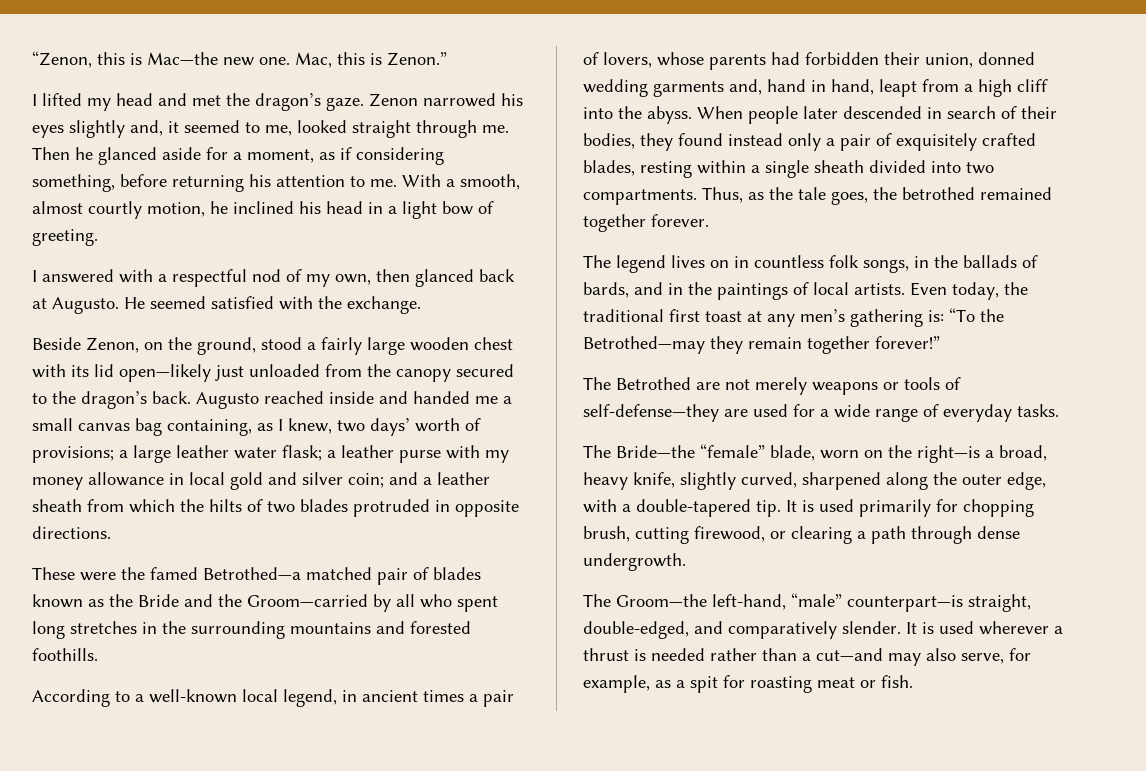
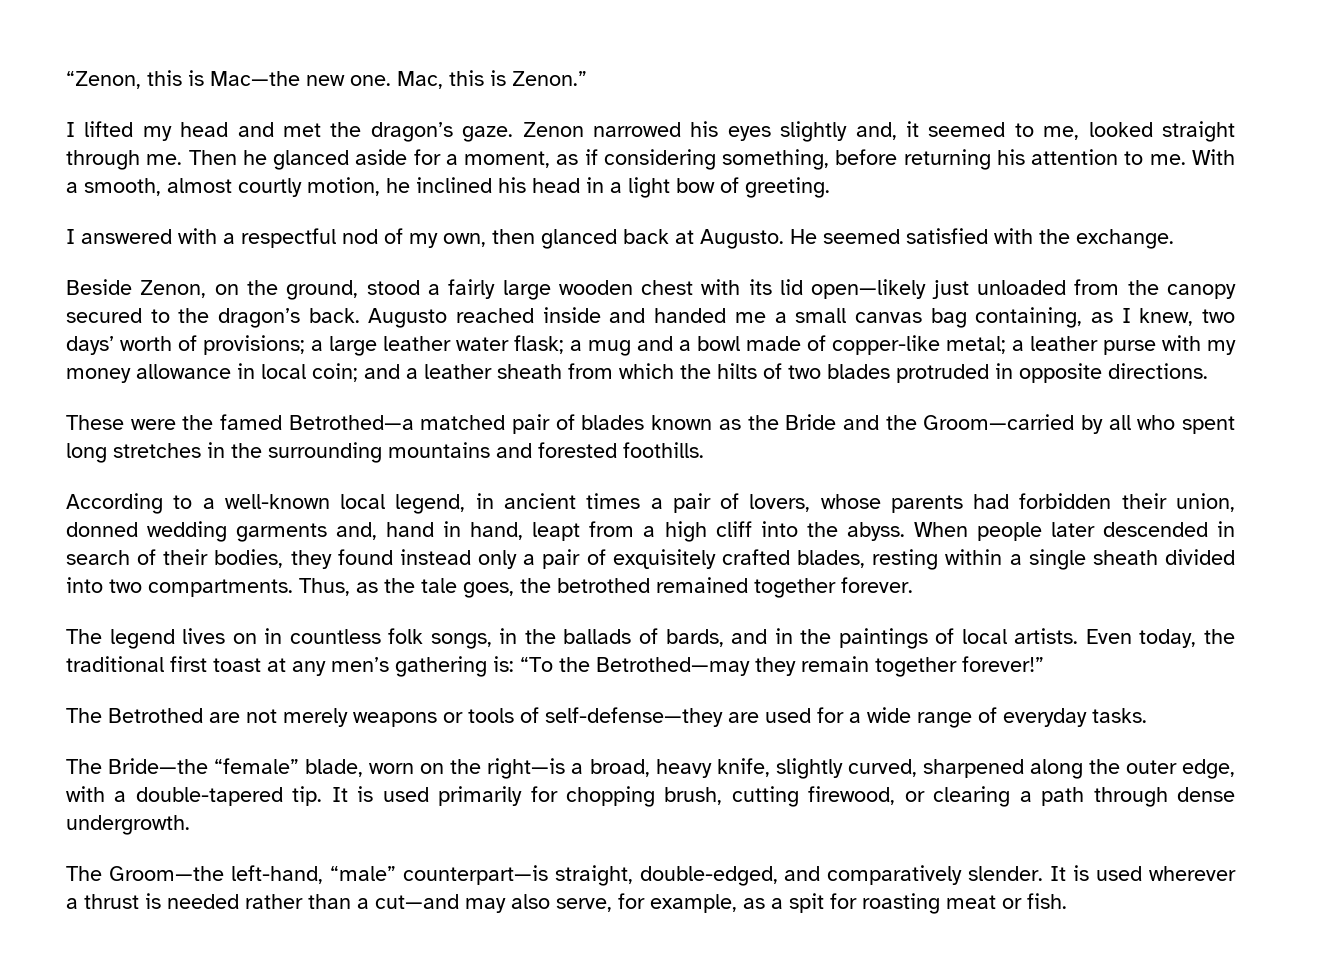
(336, 454) none -> [588,335,1024,356] mug and a bowl made of copper-like metal; a
[230,472,343,490] gold and silver -> (306, 371) none

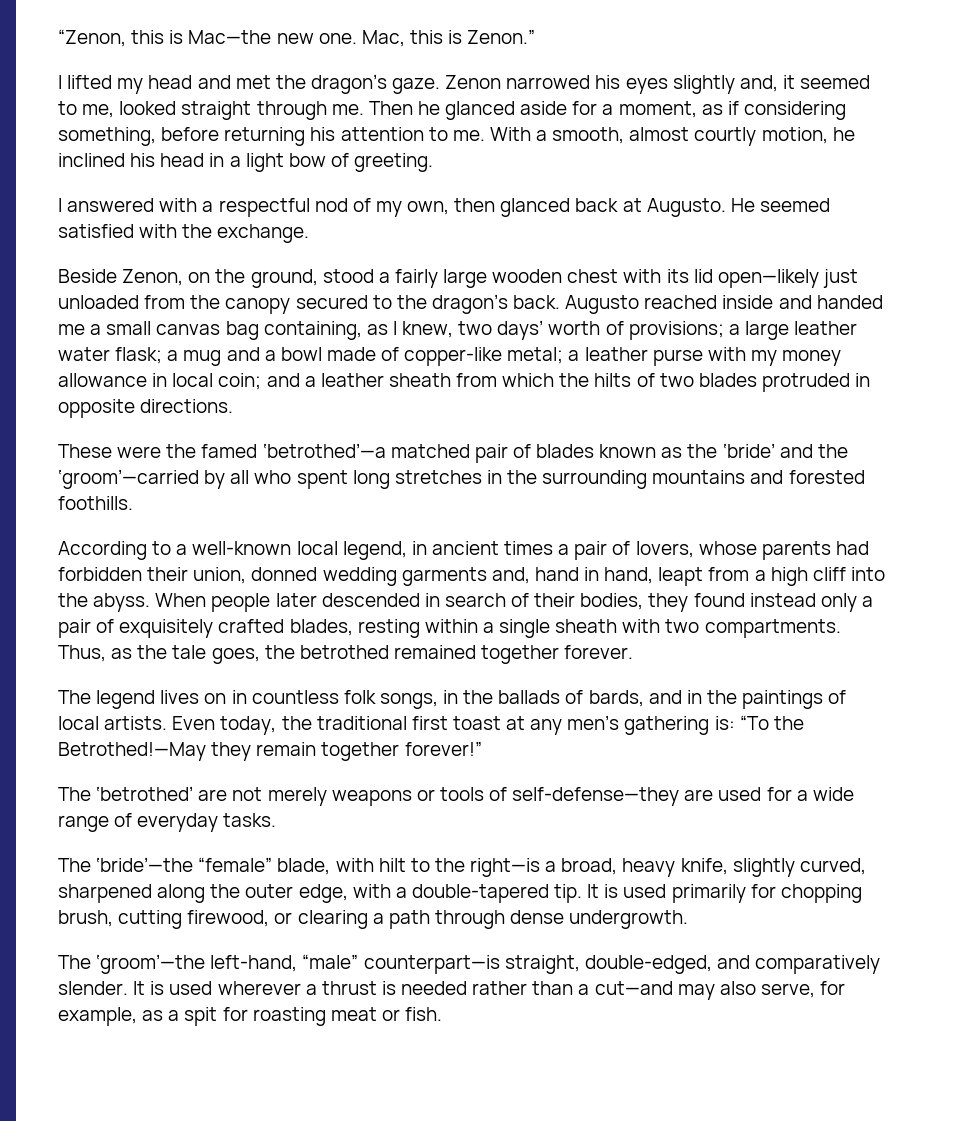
[288,415,414,430] Betrothed—a -> [262,443,386,458] ‘betrothed’—a
[785,414,837,430] Bride -> [722,443,775,458] ‘bride’
[923,414,1075,430] Groom—carried -> [58,469,199,489] ‘groom’—carried
[1164,549,1235,565] [66,577,103,593] divided into -> [622,619,661,633] with
[596,657,750,676] Betrothed—may -> [58,742,206,761] Betrothed!—May
[108,708,203,723] Betrothed -> [96,786,194,801] ‘betrothed’
[108,758,209,774] Bride—the -> [96,857,194,872] ‘bride’—the
[369,763,445,774] worn on -> [335,858,430,872] with hilt to
[108,866,224,881] Groom—the -> [96,954,206,974] ‘groom’—the

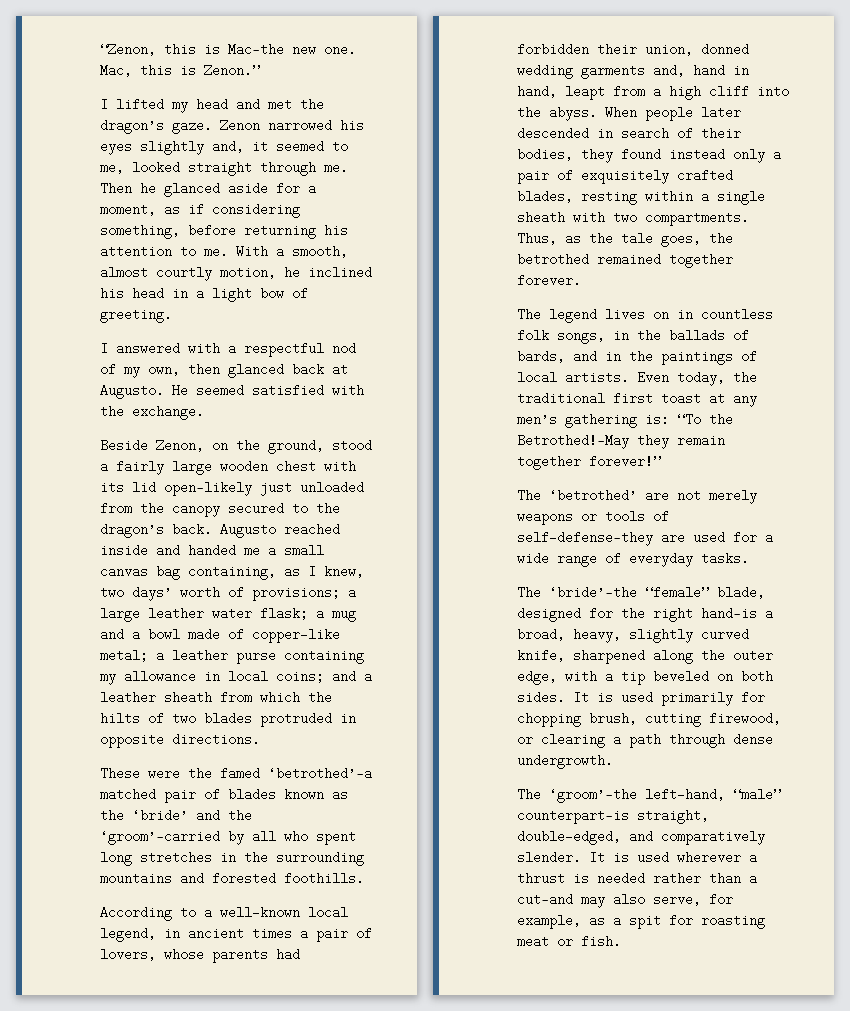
[707,347,842,366] with my money -> [284,649,364,664] [100,674,116,685] containing my
[218,373,262,390] coin; -> [276,670,324,683] coins;
[335,858,866,877] with hilt to the right—is a broad, heavy knife, slightly curved, -> [517,607,773,622] [517,628,749,643] [517,649,565,662] designed for the right hand—is a broad, heavy, slightly curved knife,
[411,884,583,903] double-tapered tip. -> [621,670,773,685] [517,691,565,704] tip beveled on both sides.

